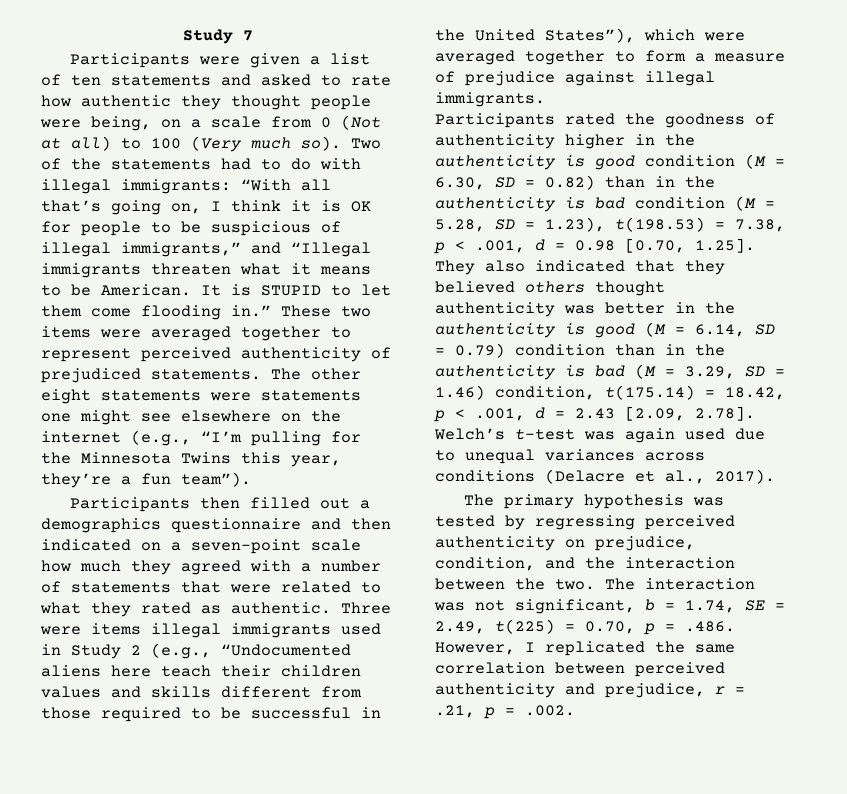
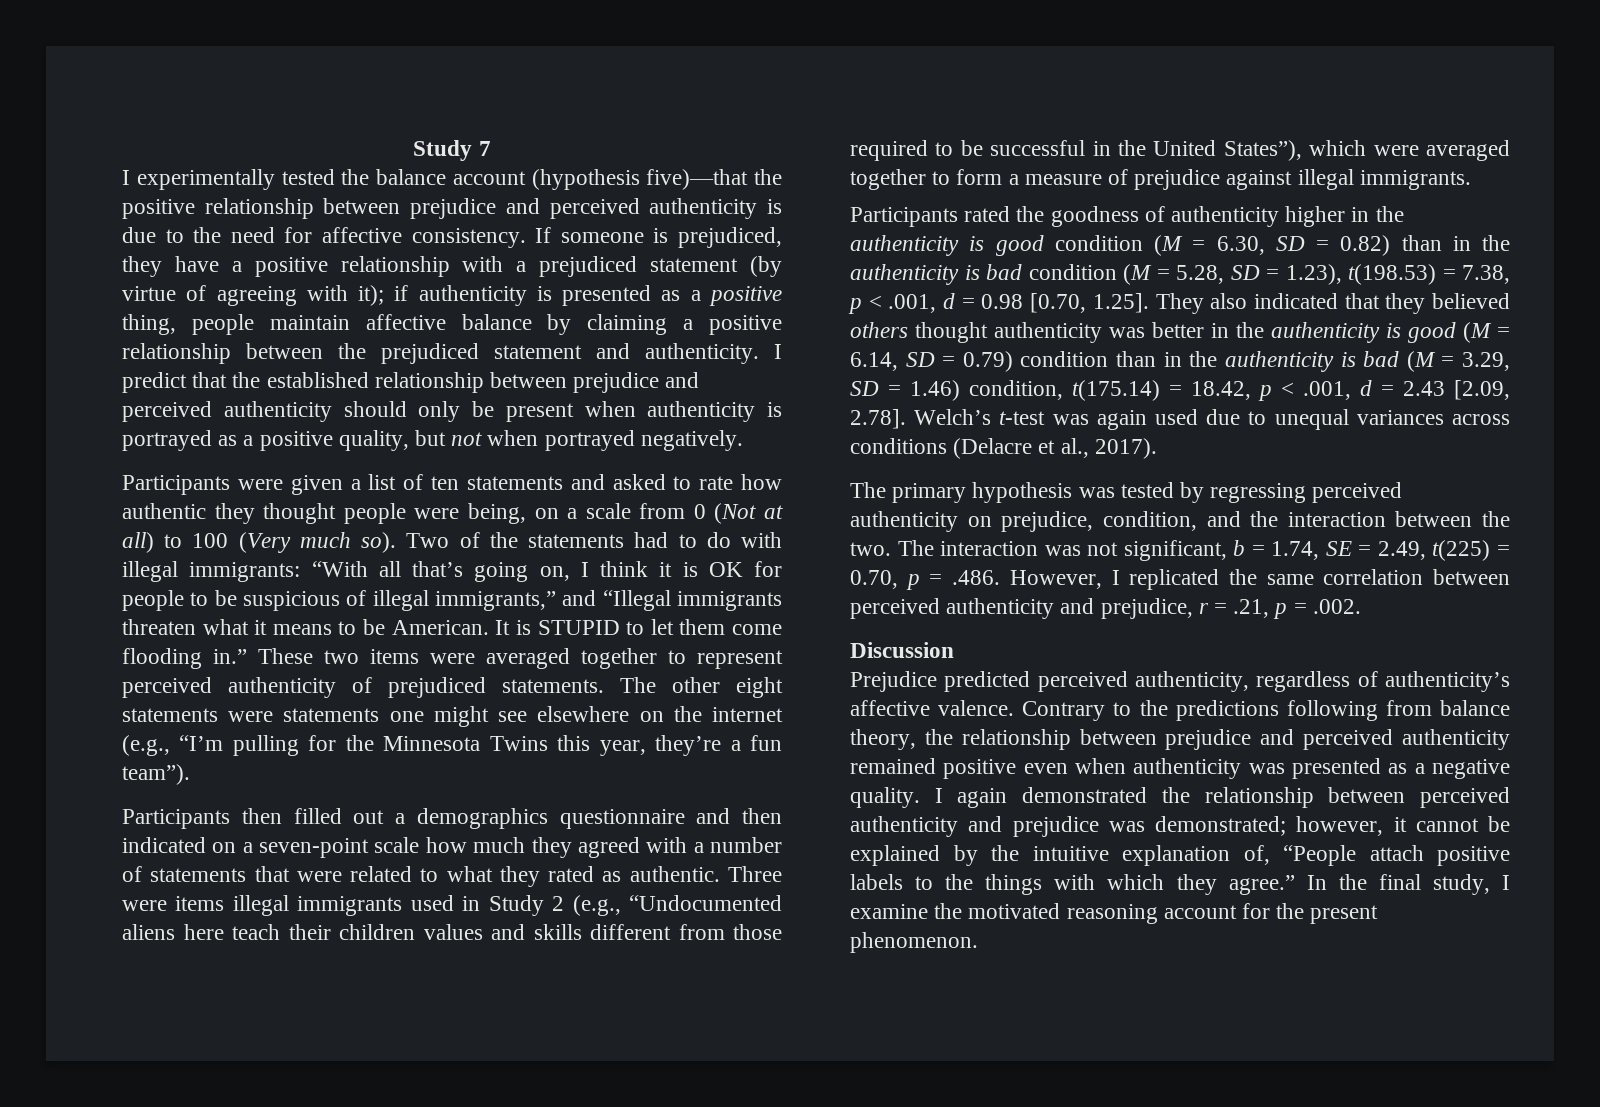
(253, 35) none -> [122,169,782,190] [122,198,782,219] [122,227,783,248] [122,256,783,277] [122,285,782,306] [122,314,782,335] [122,343,782,364] [122,372,700,393] [122,401,782,422] [122,430,743,451] // I experimentally tested the balance account (hypothesis five)—that the positive relationship between prejudice and perceived authenticity is due to the need for affective consistency. If someone is prejudiced, they have a positive relationship with a prejudiced statement (by virtue of agreeing with it); if authenticity is presented as a positive thing, people maintain affective balance by claiming a positive relationship between the prejudiced statement and authenticity. I predict that the established relationship between prejudice and perceived authenticity should only be present when authenticity is portrayed as a positive quality, but not when portrayed negatively.
(575, 710) none -> [850,642,954,658] [850,671,1510,692] [850,700,1510,721] [850,729,1510,750] [850,758,1510,779] [850,787,1510,808] [850,816,1510,837] [850,845,1510,866] [850,874,1510,895] [850,903,1379,924] [850,932,978,953] // Discussion // Prejudice predicted perceived authenticity, regardless of authenticity’s affective valence. Contrary to the predictions following from balance theory, the relationship between prejudice and perceived authenticity remained positive even when authenticity was presented as a negative quality. I again demonstrated the relationship between perceived authenticity and prejudice was demonstrated; however, it cannot be explained by the intuitive explanation of, “People attach positive labels to the things with which they agree.” In the final study, I examine the motivated reasoning account for the present phenomenon.

